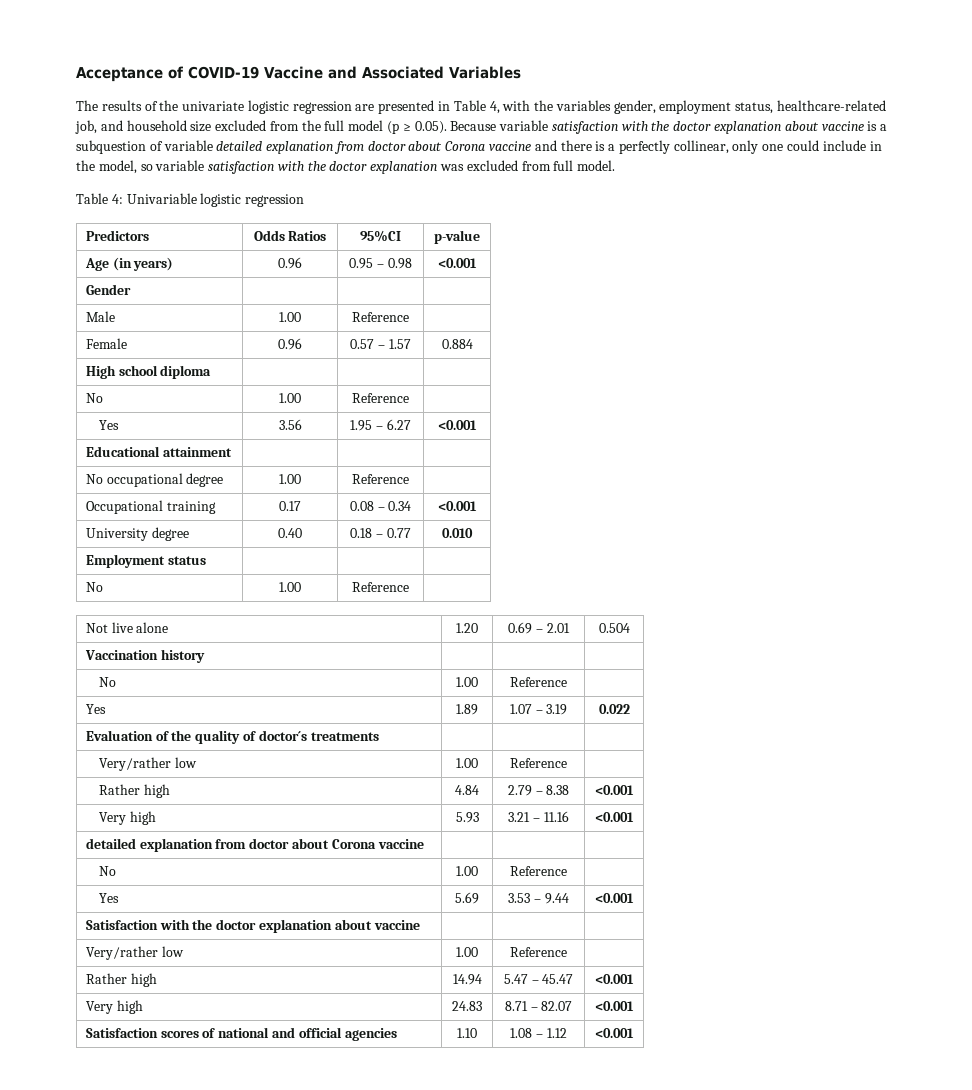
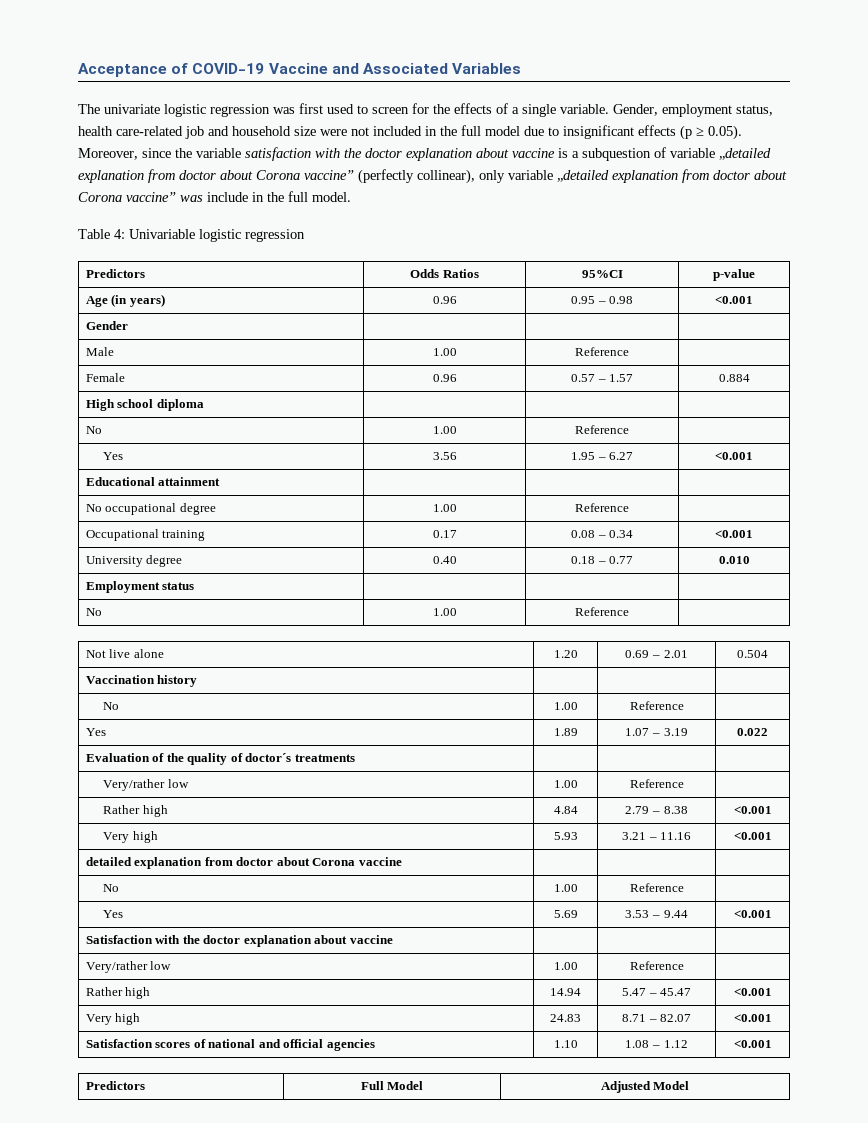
[101,100,887,114] [75,120,497,134] results of the univariate logistic regression are presented in Table 4, with the variables gender, employment status, healthcare-related job, and household size excluded from the full model (p ≥ 0.05). Because -> [104,103,773,117] [78,125,742,140] [78,148,192,160] univariate logistic regression was first used to screen for the effects of a single variable. Gender, employment status, health care-related job and household size were not included in the full model due to insignificant effects (p ≥ 0.05). Moreover, since the
[216,140,882,154] [76,160,551,174] detailed explanation from doctor about Corona vaccine and there is a perfectly collinear, only one could include in the model, so variable satisfaction with the doctor explanation was excluded from -> [719,148,771,160] [78,169,787,184] [78,192,284,202] „detailed explanation from doctor about Corona vaccine” (perfectly collinear), only variable „detailed explanation from doctor about Corona vaccine” was include in the
(634, 1033) none -> [85,1081,145,1090] [360,1081,424,1090] [600,1081,690,1093] // Predictors | Full Model | Adjusted Model

